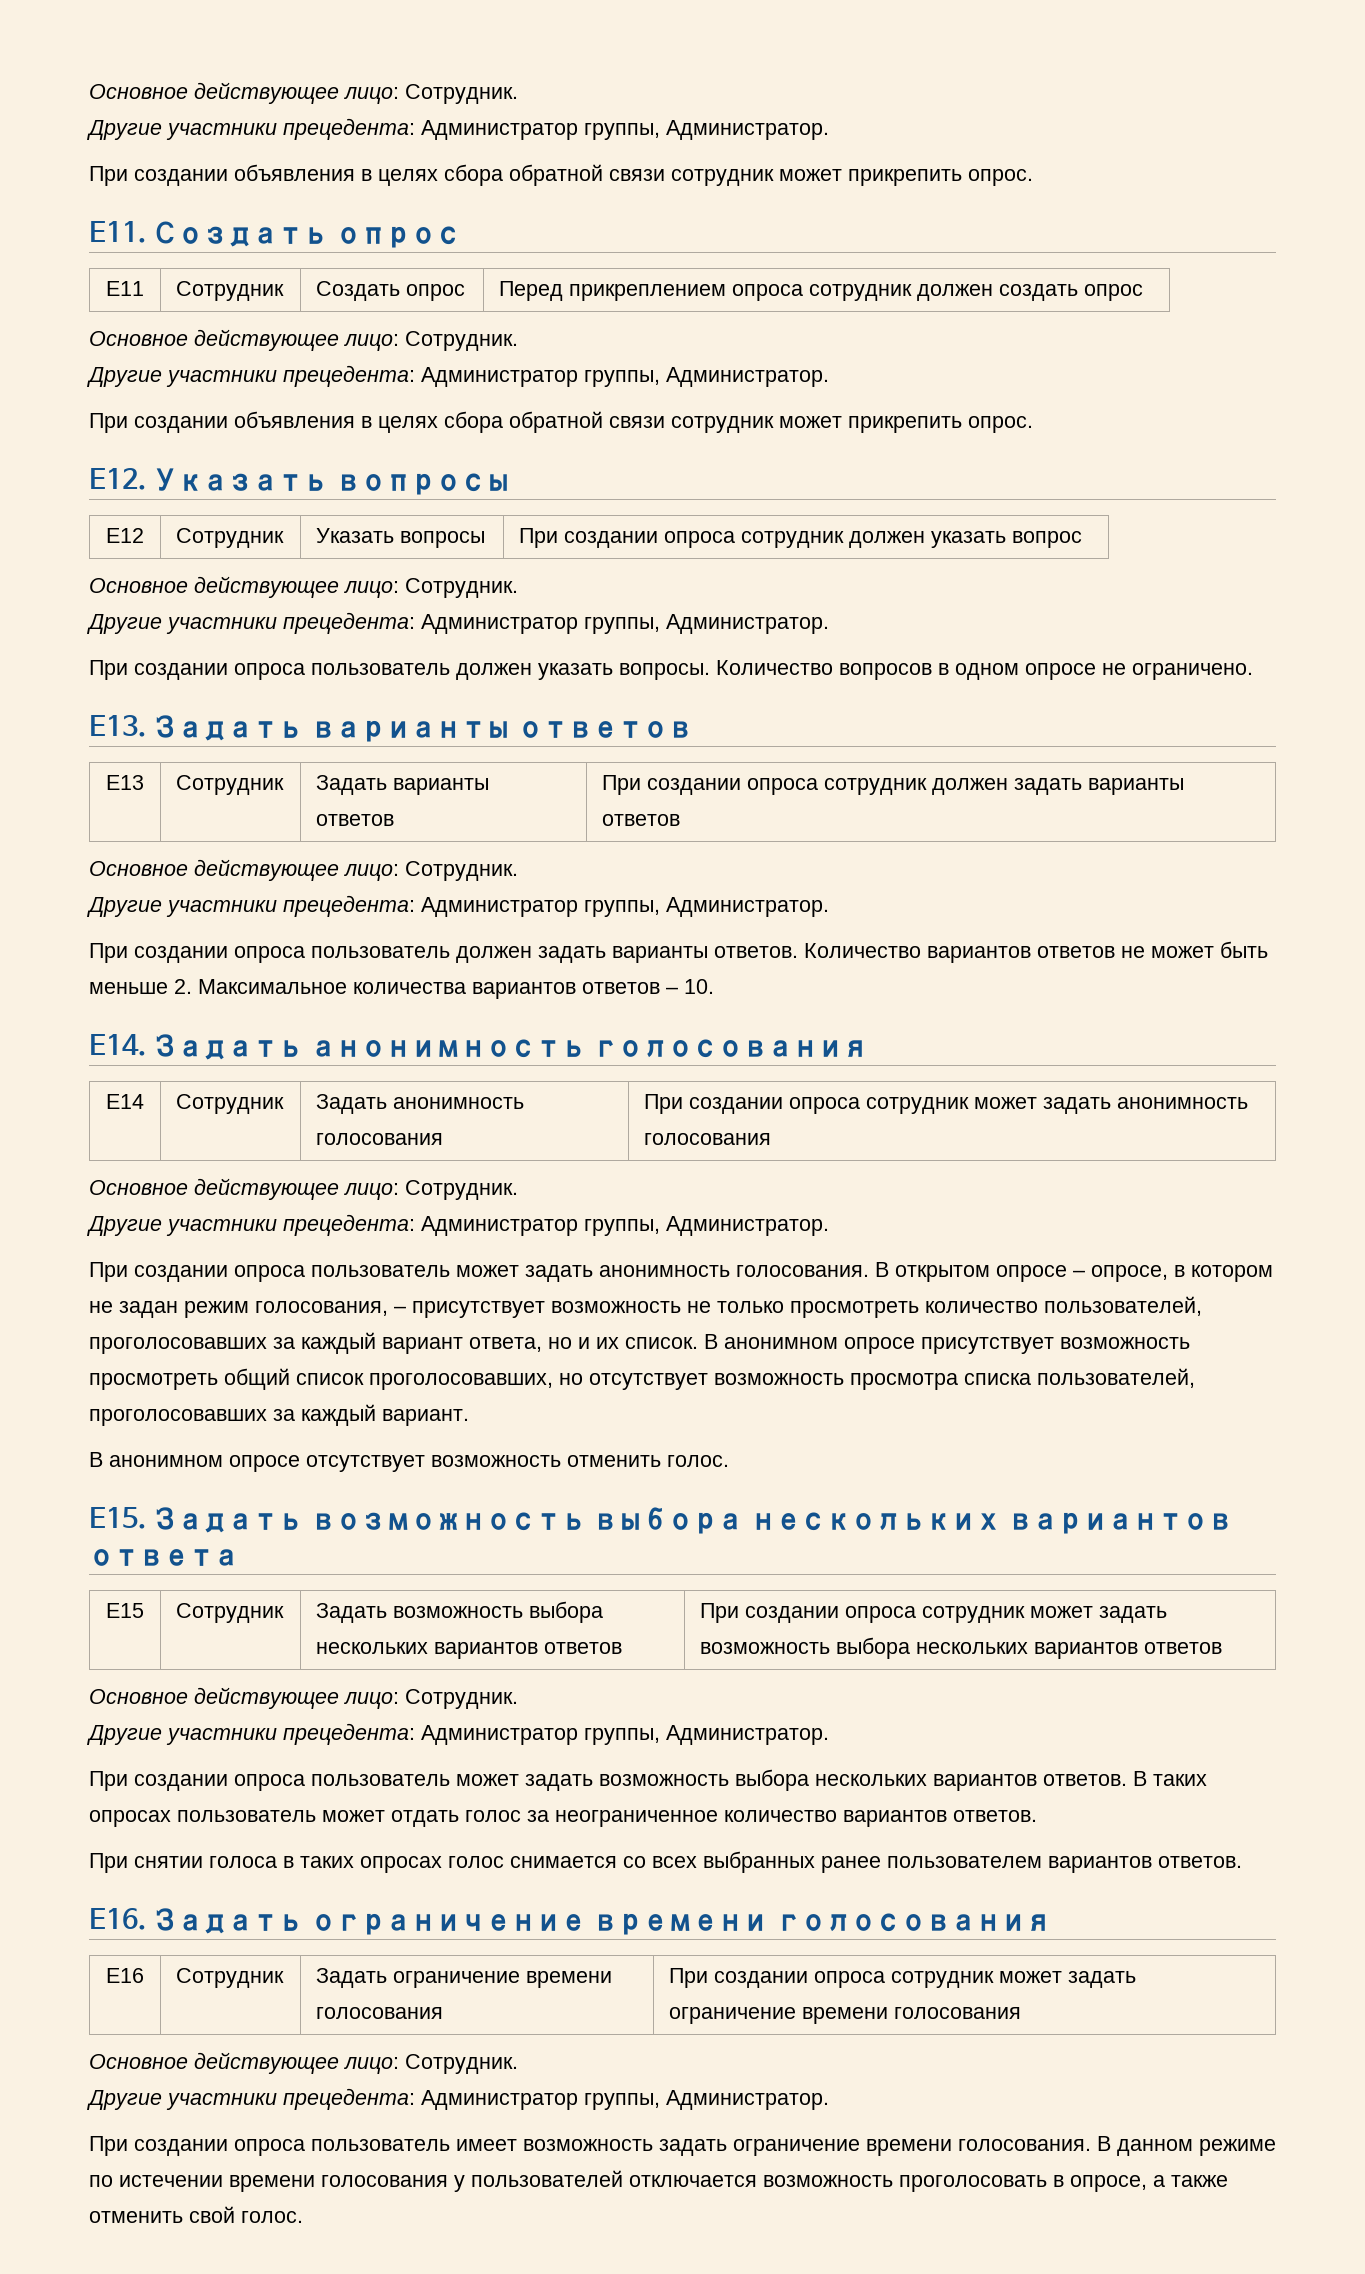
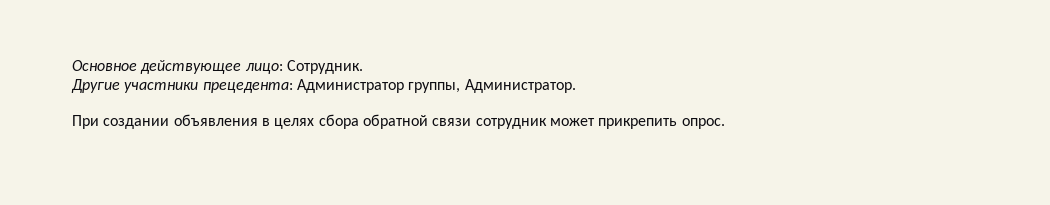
[89,221,461,248] [106,281,144,296] [176,281,285,301] [316,281,466,301] [499,281,1144,301] [89,329,518,351] [87,365,829,387] [89,411,1033,433] [89,468,511,495] [106,528,144,543] [176,528,285,548] [316,528,486,548] [519,528,1083,548] [89,576,518,598] [87,612,829,634] [89,660,1253,680] [89,715,694,742] [106,775,144,790] [176,775,285,795] [316,775,490,795] [316,814,395,826] [602,775,1185,795] [602,814,681,826] [89,859,518,881] [87,895,829,917] [89,941,1268,963] [89,979,714,999] [89,1034,869,1060] [106,1094,144,1109] [176,1094,285,1114] [316,1094,525,1114] [316,1133,444,1145] [644,1094,1249,1114] [644,1133,772,1145] [89,1178,518,1200] [87,1214,829,1236] [89,1262,1273,1282] [89,1296,1202,1318] [89,1332,1190,1354] [89,1368,1195,1390] [89,1404,469,1426] [89,1452,729,1472] [89,1507,1234,1534] [89,1549,239,1566] [106,1603,144,1618] [176,1603,285,1623] [316,1601,604,1623] [316,1642,623,1659] [700,1603,1168,1623] [700,1637,1223,1659] [89,1687,518,1709] [87,1723,829,1745] [89,1769,1207,1791] [89,1810,1037,1827] [89,1851,1242,1873] [89,1908,1051,1935] [106,1968,144,1983] [176,1968,285,1988] [316,1968,613,1988] [316,2007,444,2019] [669,1968,1137,1988] [669,2007,1022,2024] [89,2052,518,2074] [87,2088,829,2110] [89,2136,1276,2156] [89,2170,1228,2192] [89,2206,303,2223] // E11. Создать опрос // E11 | Сотрудник | Создать опрос | Перед прикреплением опроса сотрудник должен создать опрос // Основное действующее лицо: Сотрудник. // Другие участники прецедента: Администратор группы, Администратор. // При создании объявления в целях сбора обратной связи сотрудник может прикрепить опрос. // E12. Указать вопросы // E12 | Сотрудник | Указать вопросы | При создании опроса сотрудник должен указать вопрос // Основное действующее лицо: Сотрудник. // Другие участники прецедента: Администратор группы, Администратор. // При создании опроса пользователь должен указать вопросы. Количество вопросов в одном опросе не ограничено. // E13. Задать варианты ответов // E13 | Сотрудник | Задать варианты ответов | При создании опроса сотрудник должен задать варианты ответов // Основное действующее лицо: Сотрудник. // Другие участники прецедента: Администратор группы, Администратор. // При создании опроса пользователь должен задать варианты ответов. Количество вариантов ответов не может быть меньше 2. Максимальное количества вариантов ответов – 10. // E14. Задать анонимность голосования // E14 | Сотрудник | Задать анонимность голосования | При создании опроса сотрудник может задать анонимность голосования // Основное действующее лицо: Сотрудник. // Другие участники прецедента: Администратор группы, Администратор. // При создании опроса пользователь может задать анонимность голосования. В открытом опросе – опросе, в котором не задан режим голосования, – присутствует возможность не только просмотреть количество пользователей, проголосовавших за каждый вариант ответа, но и их список. В анонимном опросе присутствует возможность просмотреть общий список проголосовавших, но отсутствует возможность просмотра списка пользователей, проголосовавших за каждый вариант. // В анонимном опросе отсутствует возможность отменить голос. // E15. Задать возможность выбора нескольких вариантов ответа // E15 | Сотрудник | Задать возможность выбора нескольких вариантов ответов | При создании опроса сотрудник может задать возможность выбора нескольких вариантов ответов // Основное действующее лицо: Сотрудник. // Другие участники прецедента: Администратор группы, Администратор. // При создании опроса пользователь может задать возможность выбора нескольких вариантов ответов. В таких опросах пользователь может отдать голос за неограниченное количество вариантов ответов. // При снятии голоса в таких опросах голос снимается со всех выбранных ранее пользователем вариантов ответов. // E16. Задать ограничение времени голосования // E16 | Сотрудник | Задать ограничение времени голосования | При создании опроса сотрудник может задать ограничение времени голосования // Основное действующее лицо: Сотрудник. // Другие участники прецедента: Администратор группы, Администратор. // При создании опроса пользователь имеет возможность задать ограничение времени голосования. В данном режиме по истечении времени голосования у пользователей отключается возможность проголосовать в опросе, а также отменить свой голос. -> (725, 123) none

